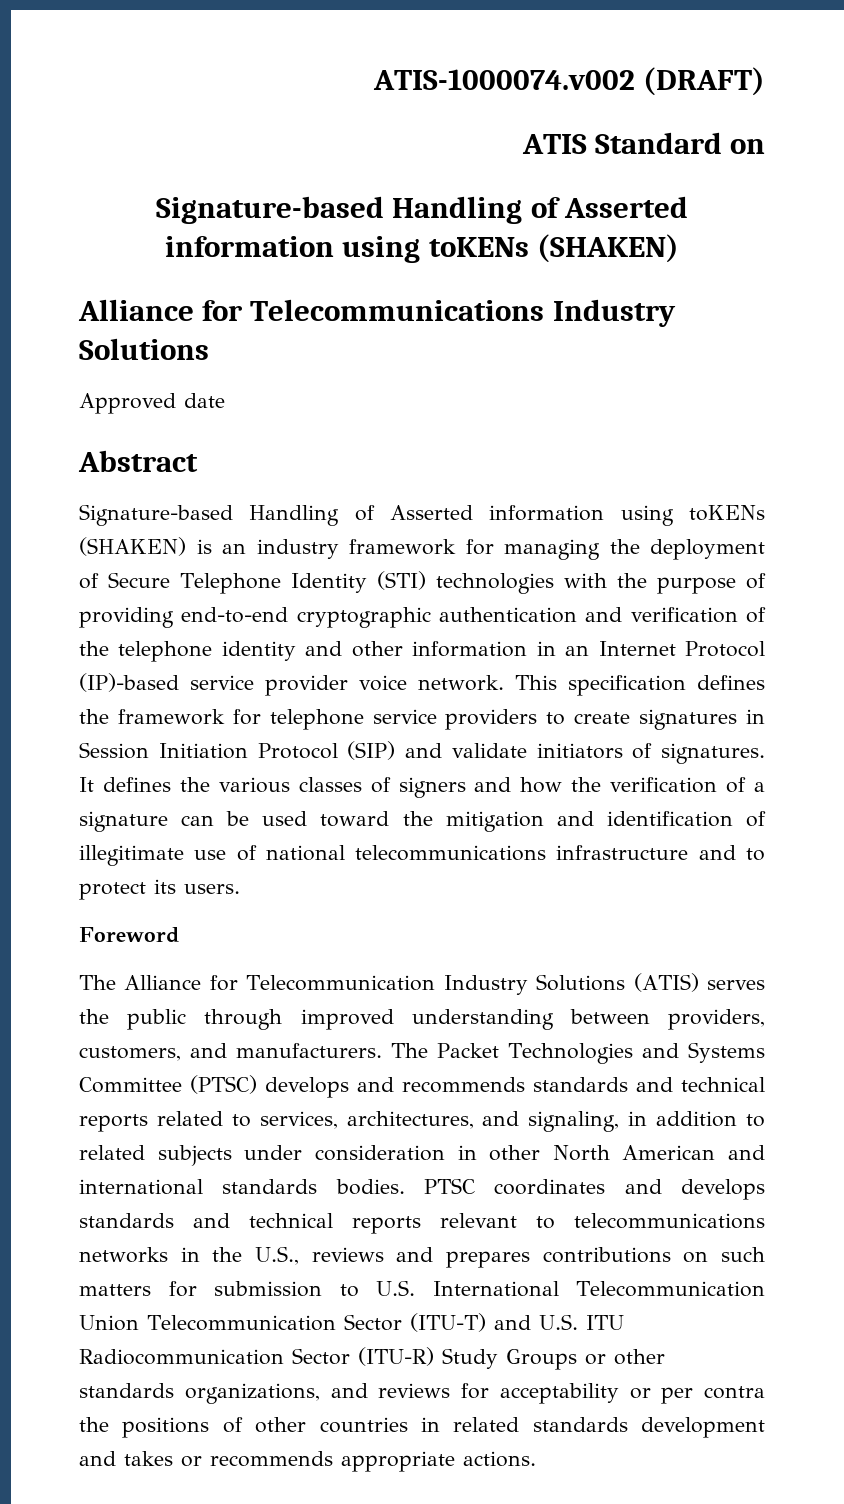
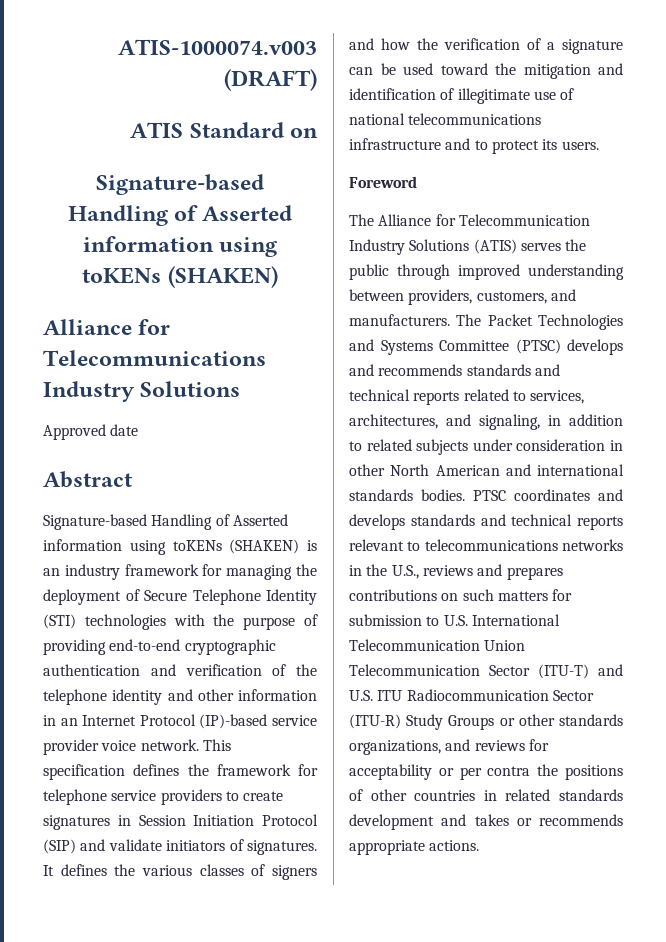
[372,69,635,90] ATIS-1000074.v002 -> [118,39,317,55] ATIS-1000074.v003

